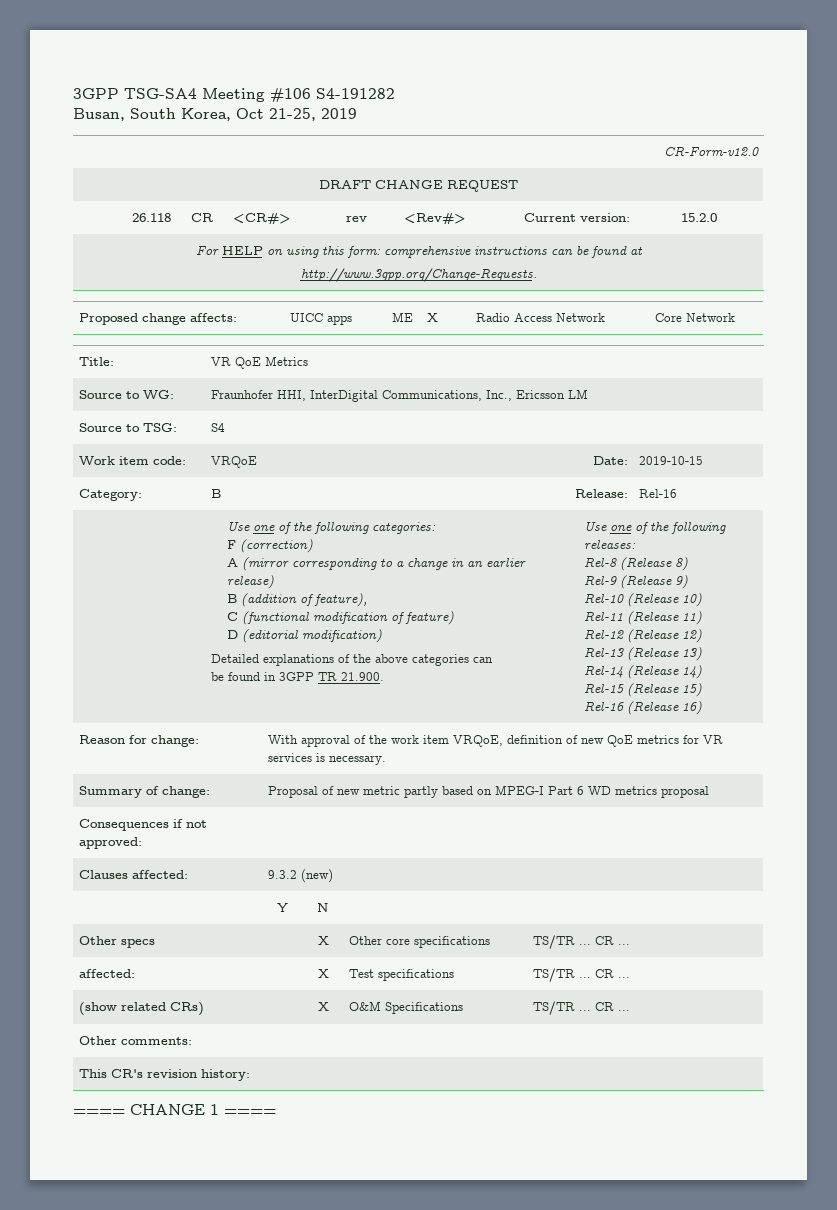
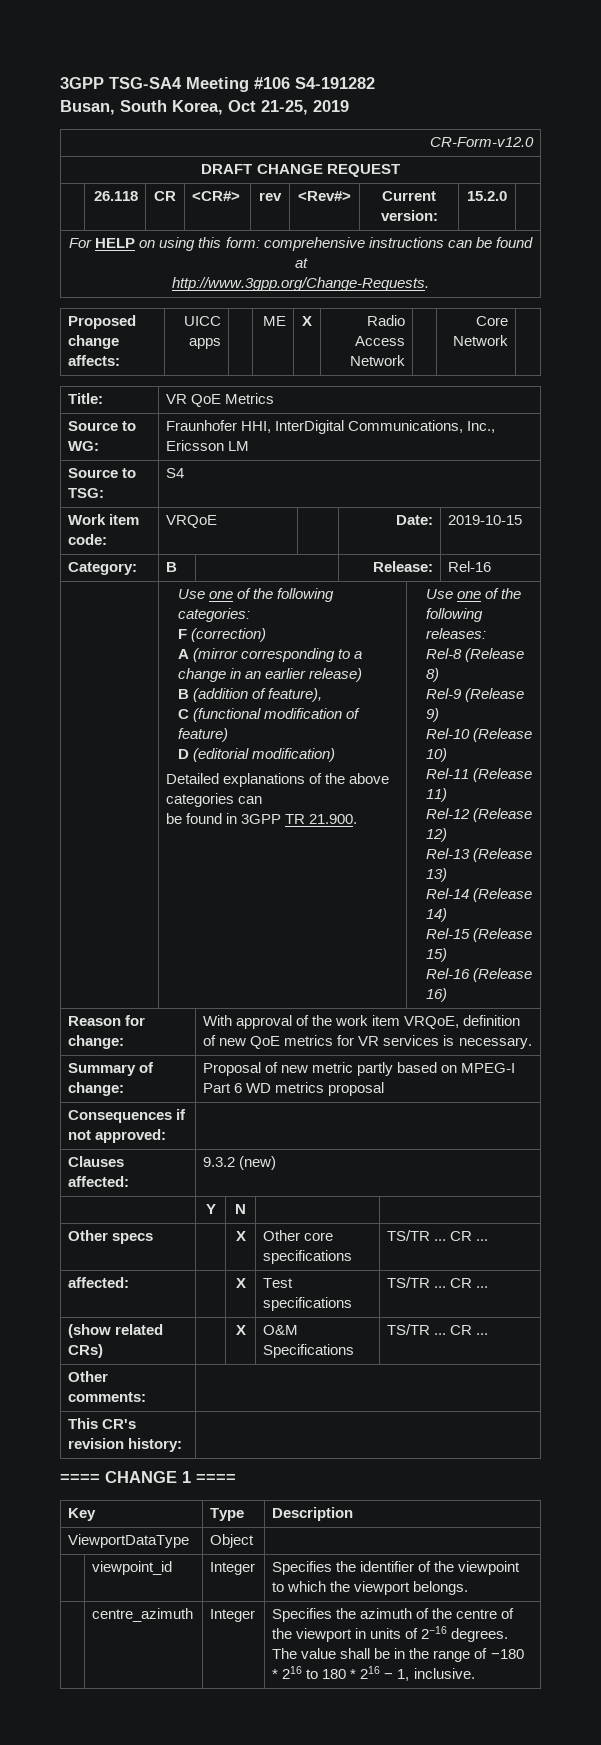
(276, 1112) none -> [68,1508,97,1521] [210,1508,245,1521] [272,1507,354,1521] [68,1534,190,1548] [210,1534,255,1548] [92,1561,173,1575] [210,1562,256,1575] [272,1561,521,1575] [272,1581,469,1595] [92,1608,194,1622] [210,1609,256,1622] [272,1608,515,1622] [272,1626,509,1642] [272,1648,524,1662] [272,1666,475,1681] // Key | Type | Description // ViewportDataType | Object | // | viewpoint_id | Integer | Specifies the identifier of the viewpoint to which the viewport belongs. // | centre_azimuth | Integer | Specifies the azimuth of the centre of the viewport in units of 2−16 degrees. The value shall be in the range of −180 * 216 to 180 * 216 − 1, inclusive.

